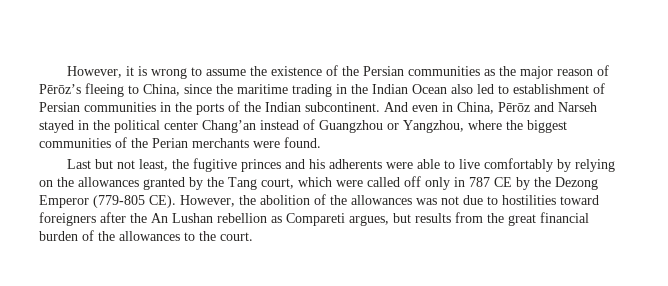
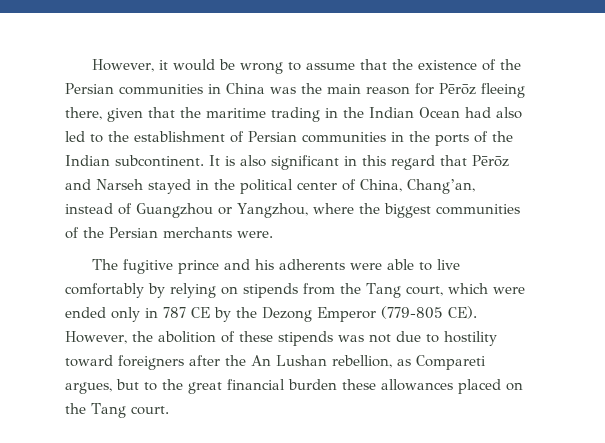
[137,66,147,76] is -> [173,59,236,71] would be
(246, 72) none -> [360,59,388,70] that
[483,65,609,79] [39,83,212,97] as the major reason of Pērōz’s fleeing to China, since -> [208,83,525,98] [65,107,175,122] in China was the main reason for Pērōz fleeing there, given that
(447, 89) none -> [465,107,491,118] had
(509, 89) none -> [108,131,129,142] the
[384,102,494,114] And even in China, -> [209,155,467,170] It is also significant in this regard that
[202,120,256,133] Chang’an -> [342,179,475,194] of China, Chang’an,
[152,137,321,148] [66,158,281,172] Perian merchants were found. // Last but not least, the fugitive princes -> [109,227,273,238] [92,259,220,274] Persian merchants were. // The fugitive prince
[57,177,203,190] the allowances granted by -> [243,283,335,298] stipends from
[367,176,421,187] called off -> [65,307,106,318] ended
[330,195,412,205] the allowances -> [239,331,333,346] these stipends
[502,195,556,205] hostilities -> [444,331,497,346] hostility
[217,213,267,223] rebellion -> [332,355,392,368] rebellion,
[415,212,483,223] results from -> [144,382,157,391] to
[82,230,216,241] of the allowances to the -> [342,379,523,394] [65,403,126,418] these allowances placed on the Tang

